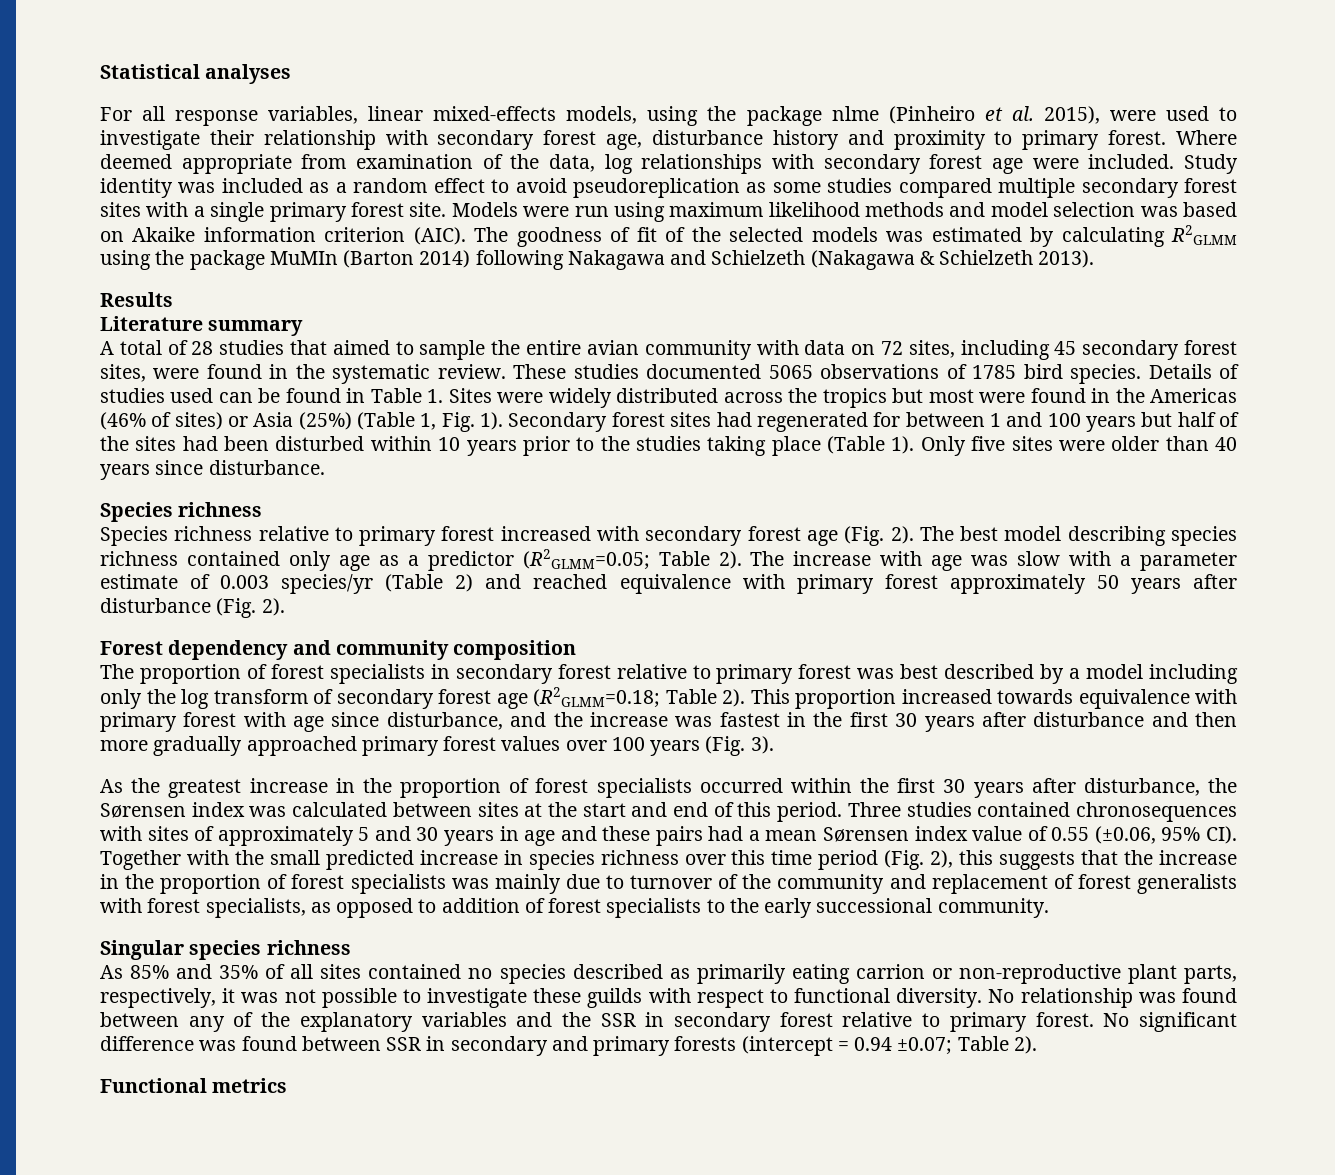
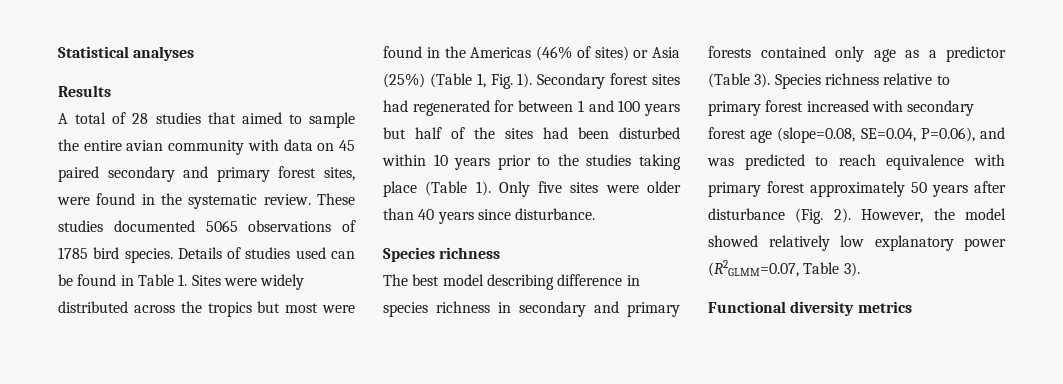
[100,106,1237,126] [100,130,1238,150] [100,154,1238,174] [100,178,1237,198] [100,202,1238,222] [100,225,1237,247] [100,250,1095,270] // For all response variables, linear mixed-effects models, using the package nlme (Pinheiro et al. 2015), were used to investigate their relationship with secondary forest age, disturbance history and proximity to primary forest. Where deemed appropriate from examination of the data, log relationships with secondary forest age were included. Study identity was included as a random effect to avoid pseudoreplication as some studies compared multiple secondary forest sites with a single primary forest site. Models were run using maximum likelihood methods and model selection was based on Akaike information criterion (AIC). The goodness of fit of the selected models was estimated by calculating R2GLMM using the package MuMIn (Barton 2014) following Nakagawa and Schielzeth (Nakagawa & Schielzeth 2013). -> (195, 53) none
[100,316,304,336] // Literature summary -> (111, 91) none
[880,340,1180,360] 72 sites, including 45 secondary -> [339,140,355,151] [58,166,270,182] 45 paired secondary and primary
(263, 509) none -> [383,274,640,290] [383,301,680,317] [708,46,1006,62] [708,73,771,88] The best model describing difference in species richness in secondary and primary forests contained only age as a predictor (Table 3).
[844,526,1237,546] [100,549,1237,571] [100,574,608,594] (Fig. 2). The best model describing species richness contained only age as a predictor (R2GLMM=0.05; Table 2). The increase with age was slow with a parameter estimate of 0.003 species/yr (Table 2) and reached -> [777,127,1005,143] [707,154,876,170] (slope=0.08, SE=0.04, P=0.06), and was predicted to reach
[100,640,577,660] [100,664,1238,684] [100,687,1237,709] [100,712,1237,732] [100,736,774,756] [100,778,1237,798] [100,802,1238,822] [100,826,1238,846] [100,850,1237,870] [100,874,1237,894] [100,898,1049,918] [100,940,351,960] [100,964,1237,984] [100,988,1237,1008] [100,1012,1238,1032] [100,1036,1037,1056] // Forest dependency and community composition // The proportion of forest specialists in secondary forest relative to primary forest was best described by a model including only the log transform of secondary forest age (R2GLMM=0.18; Table 2). This proportion increased towards equivalence with primary forest with age since disturbance, and the increase was fastest in the first 30 years after disturbance and then more gradually approached primary forest values over 100 years (Fig. 3). // As the greatest increase in the proportion of forest specialists occurred within the first 30 years after disturbance, the Sørensen index was calculated between sites at the start and end of this period. Three studies contained chronosequences with sites of approximately 5 and 30 years in age and these pairs had a mean Sørensen index value of 0.55 (±0.06, 95% CI). Together with the small predicted increase in species richness over this time period (Fig. 2), this suggests that the increase in the proportion of forest specialists was mainly due to turnover of the community and replacement of forest generalists with forest specialists, as opposed to addition of forest specialists to the early successional community. // Singular species richness // As 85% and 35% of all sites contained no species described as primarily eating carrion or non-reproductive plant parts, respectively, it was not possible to investigate these guilds with respect to functional diversity. No relationship was found between any of the explanatory variables and the SSR in secondary forest relative to primary forest. No significant difference was found between SSR in secondary and primary forests (intercept = 0.94 ±0.07; Table 2). -> [861,208,1006,223] [708,235,1006,251] [708,260,860,277] However, the model showed relatively low explanatory power (R2GLMM=0.07, Table 3).
(207, 1085) none -> [790,301,855,316] diversity

